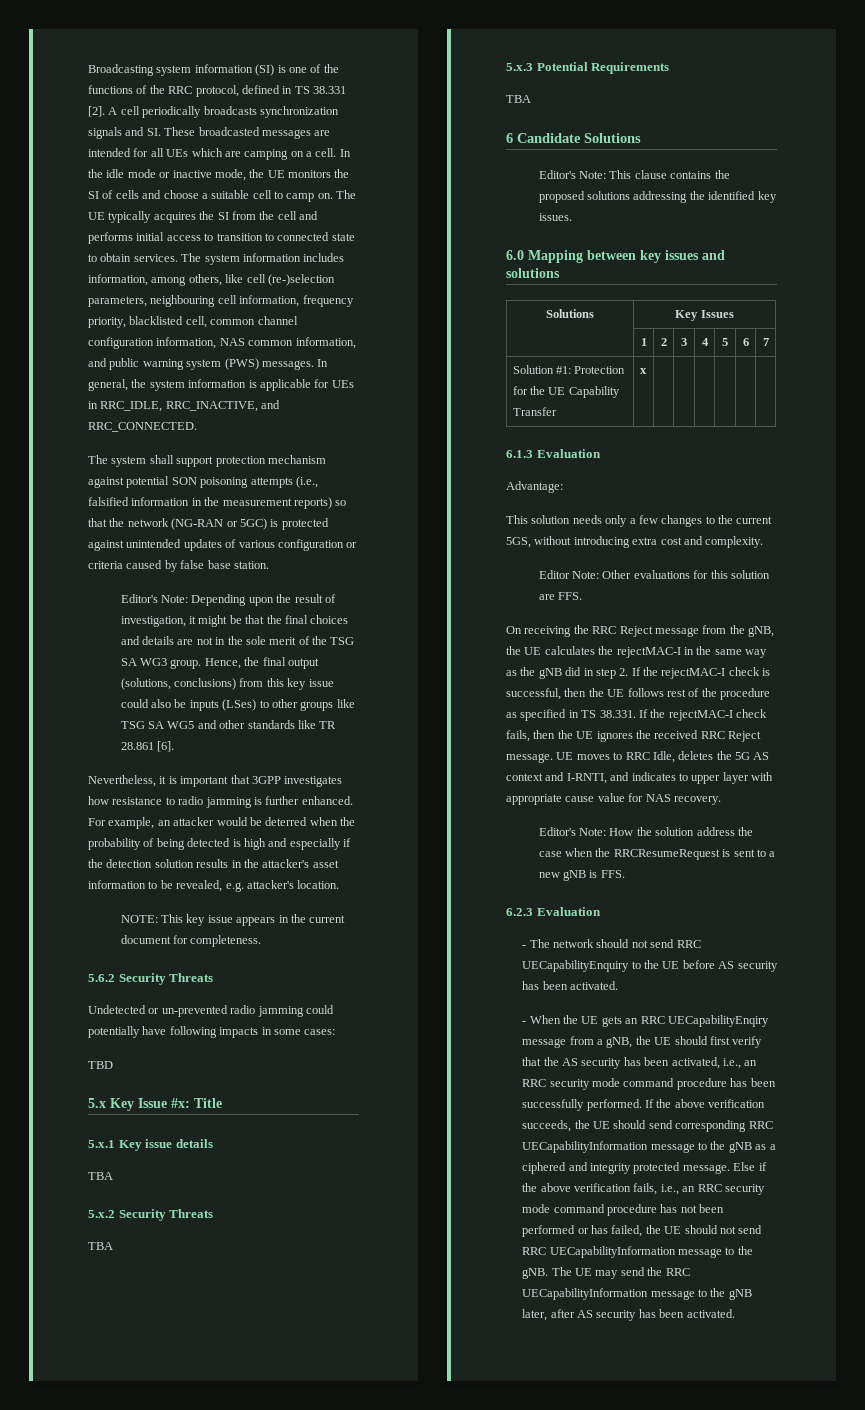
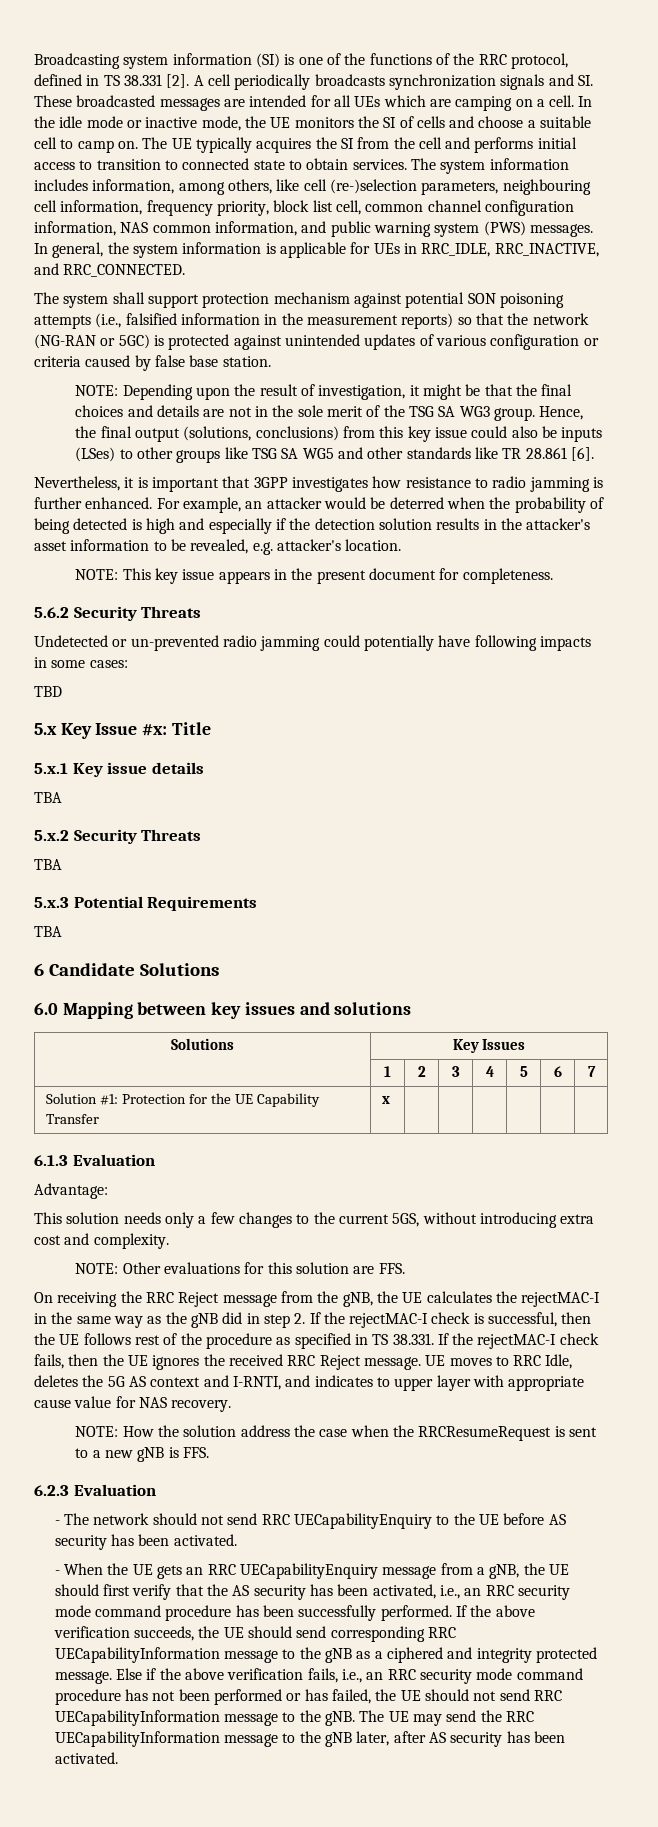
[129,316,184,325] blacklisted -> [273,200,333,212] block list
[120,594,189,603] Editor's Note: -> [75,385,119,396] NOTE:
[309,915,346,923] current -> [316,570,366,584] present
[538,170,730,179] [538,191,777,203] [538,213,572,221] // Editor's Note: This clause contains the proposed solutions addressing the identified key issues. -> (219, 969) none
[538,570,600,579] Editor Note: -> [75,1263,119,1274] NOTE:
[538,827,607,836] Editor's Note: -> [75,1426,119,1437] NOTE:
[667,1015,769,1027] UECapabilityEnqiry -> [239,1563,378,1579] UECapabilityEnquiry

